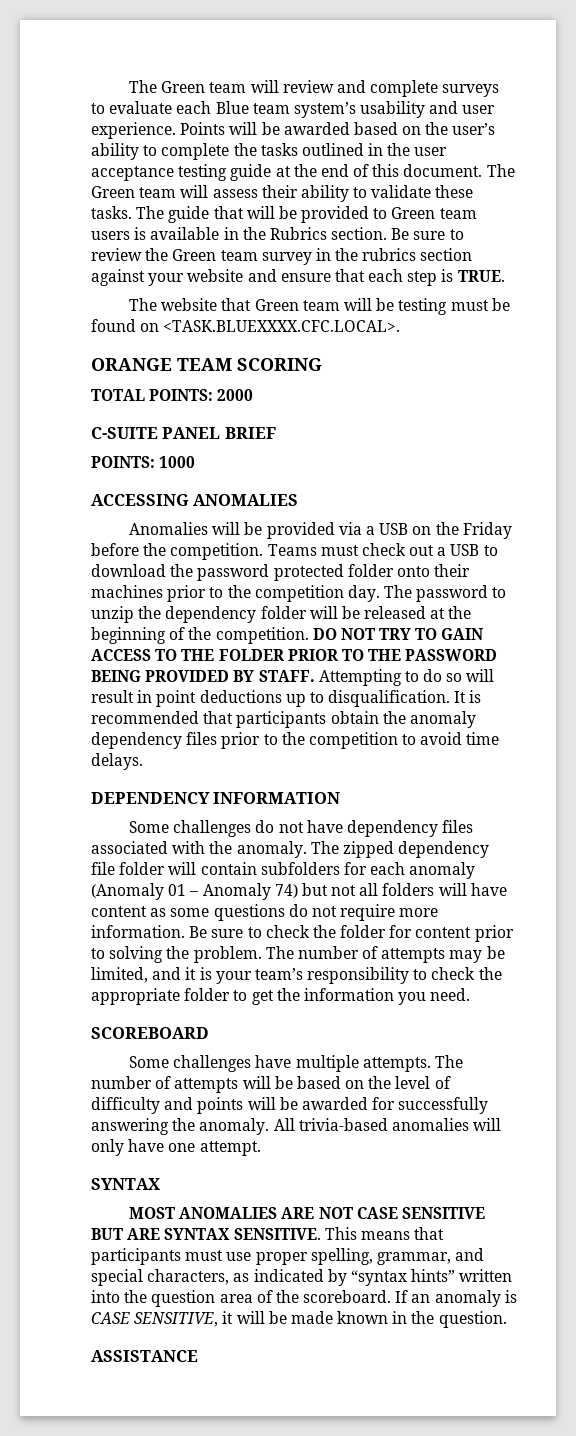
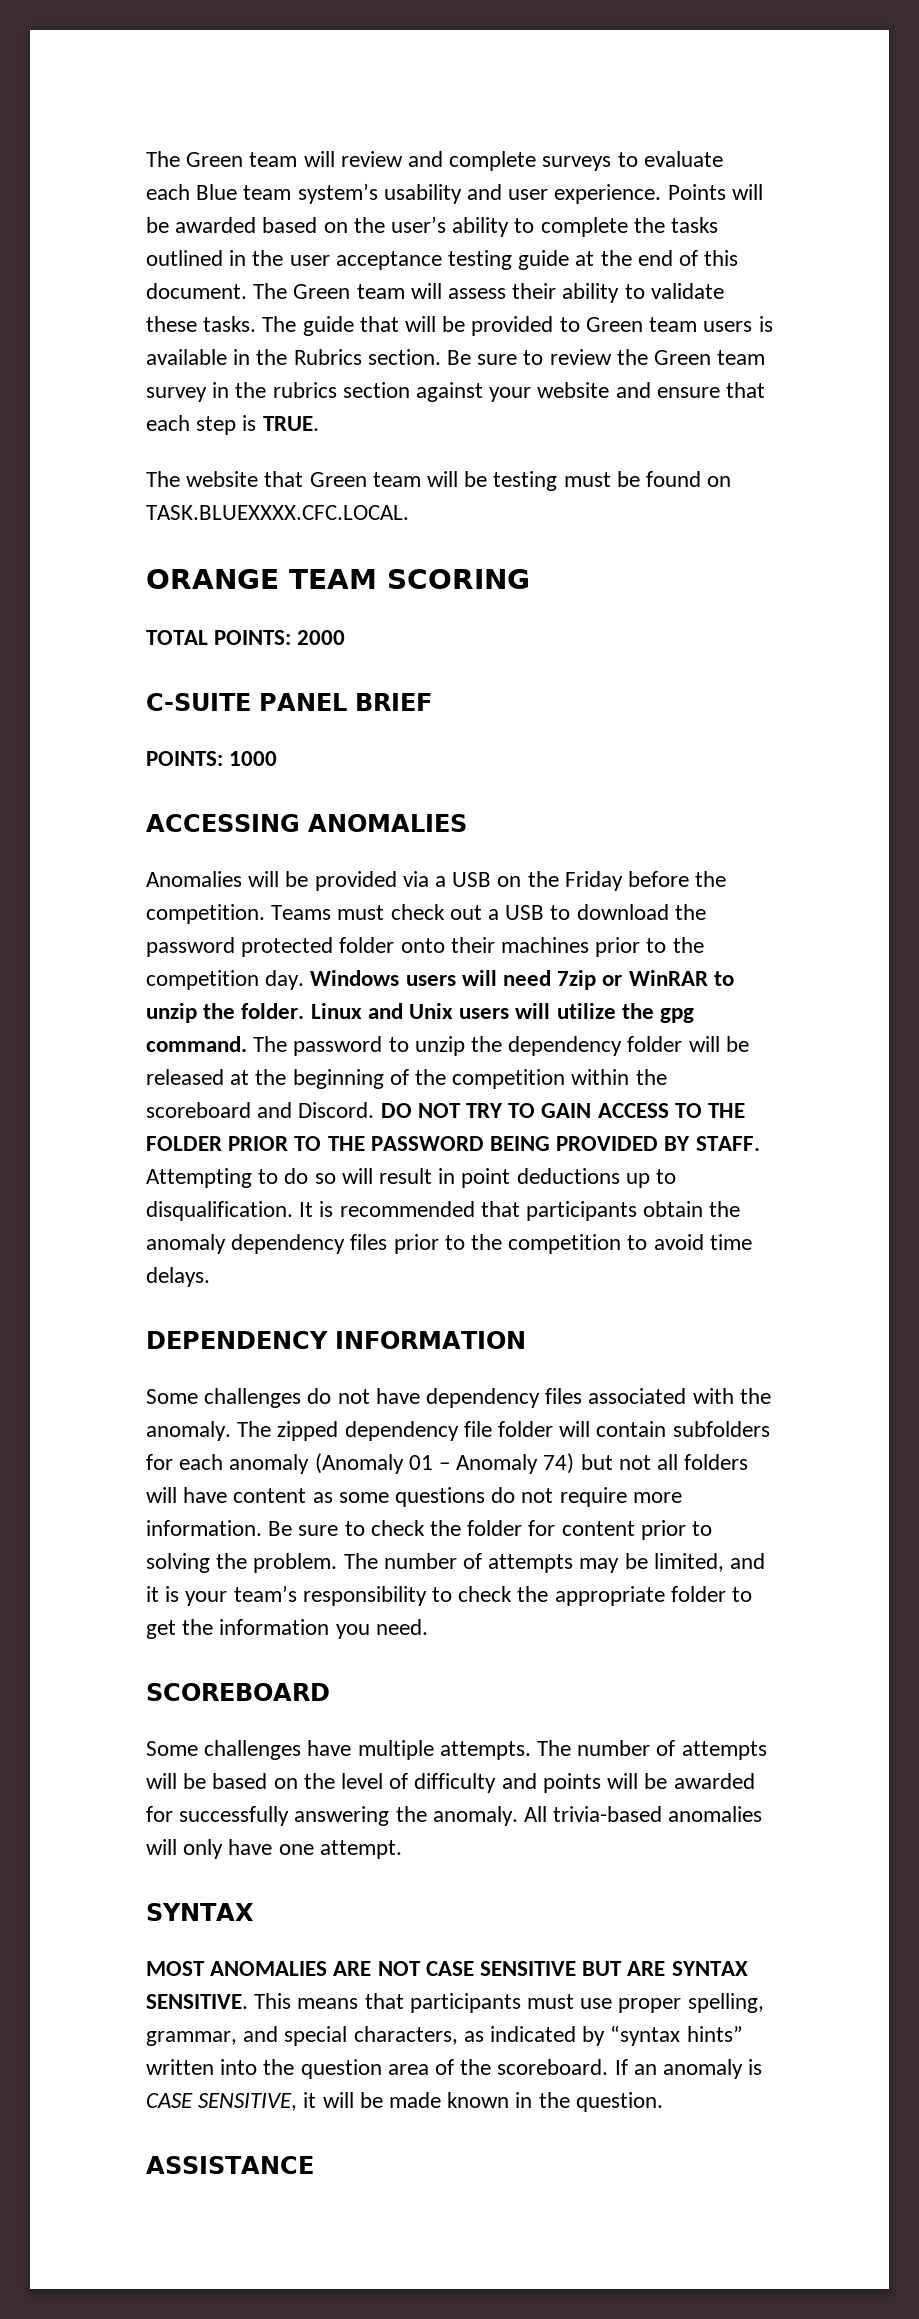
[163,320,401,332] <TASK.BLUEXXXX.CFC.LOCAL>. -> [146,505,409,520] TASK.BLUEXXXX.CFC.LOCAL.
(380, 593) none -> [310,970,734,990] [146,1003,695,1023] [146,1036,247,1052] Windows users will need 7zip or WinRAR to unzip the folder. Linux and Unix users will utilize the gpg command.
[215,627,309,644] competition. -> [452,1069,667,1089] [146,1102,375,1118] competition within the scoreboard and Discord.

